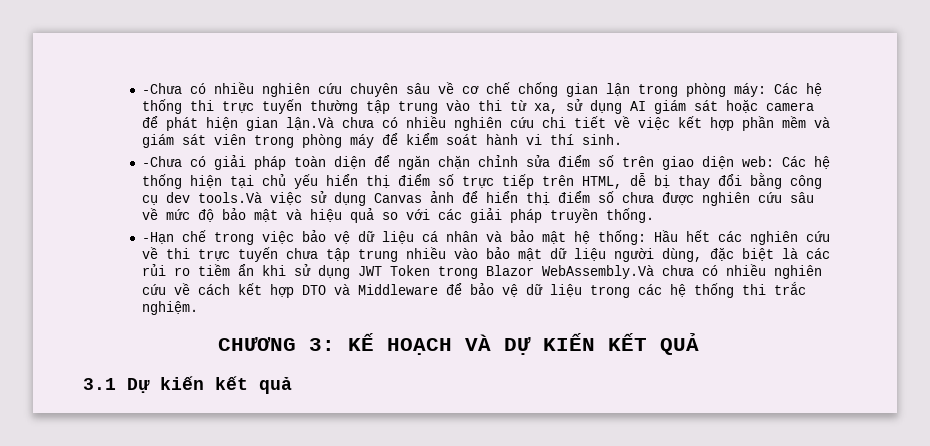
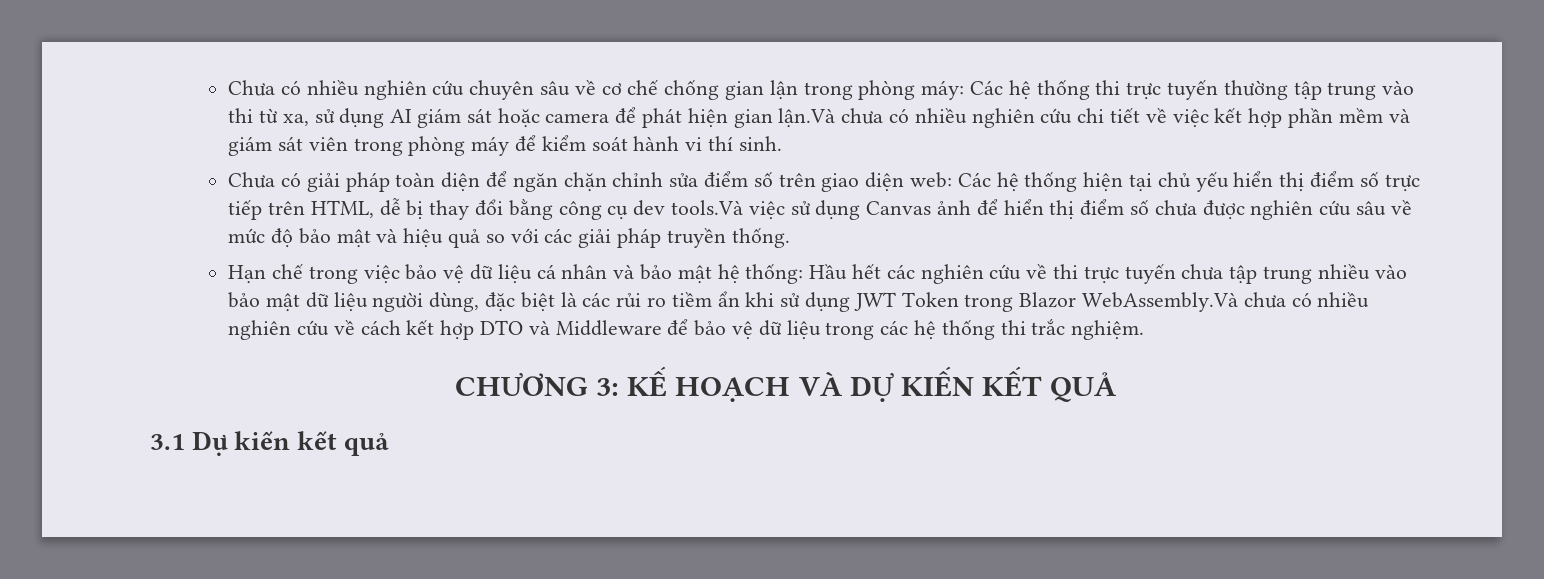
[141,83,182,94] -Chưa -> [228,80,276,96] Chưa
[141,156,182,167] -Chưa -> [228,172,276,188] Chưa
[141,232,174,244] -Hạn -> [228,265,267,284] Hạn

